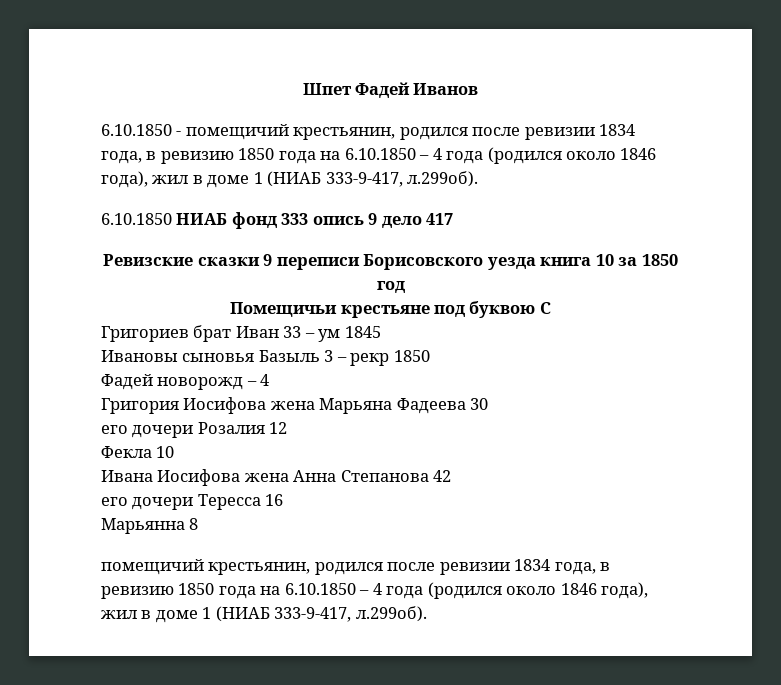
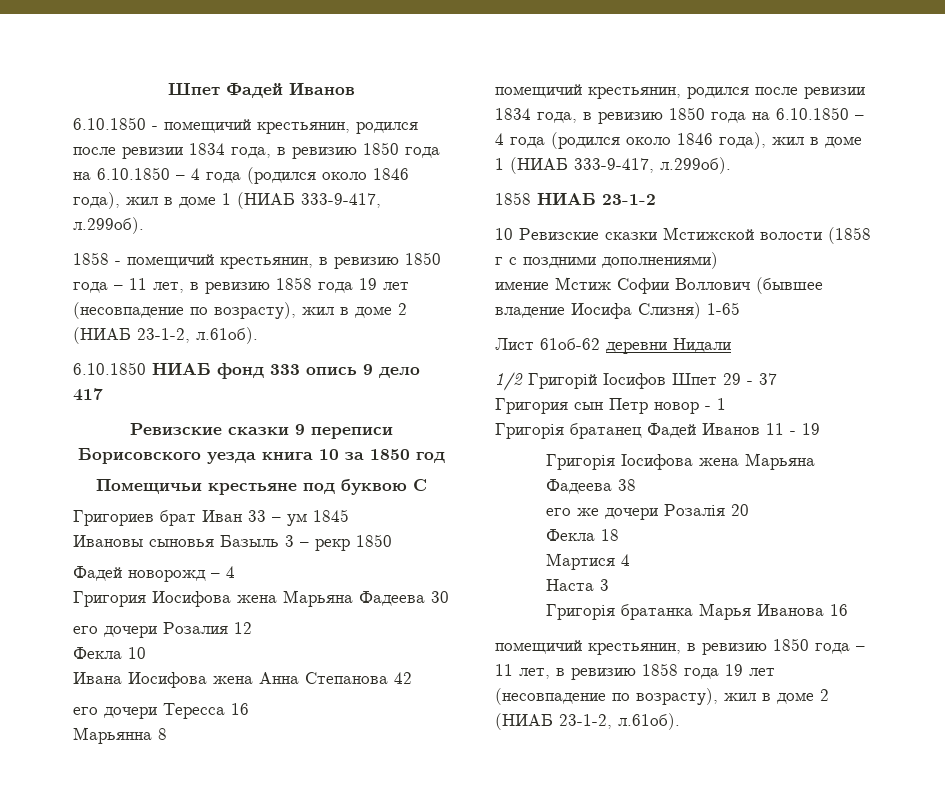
(479, 179) none -> [73,252,441,269] [73,277,409,294] [73,302,407,319] [73,327,258,344] // 1858 - помещичий крестьянин, в ревизию 1850 года – 11 лет, в ревизию 1858 года 19 лет (несовпадение по возрасту), жил в доме 2 (НИАБ 23-1-2, л.61об).
(427, 614) none -> [495,192,656,205] [495,227,871,244] [495,252,718,269] [495,277,823,294] [495,302,740,319] [495,338,731,354] [495,372,777,391] [495,398,726,414] [495,423,820,439] [545,453,815,470] [545,479,636,494] [545,504,749,520] [545,529,619,541] [545,553,630,570] [545,579,609,591] [545,603,848,620] [495,638,865,655] [495,663,775,680] [495,688,829,705] [495,713,680,730] // 1858 НИАБ 23-1-2 // 10 Ревизские сказки Мстижской волости (1858 г с поздними дополнениями) // имение Мстиж Софии Воллович (бывшее владение Иосифа Слизня) 1-65 // Лист 61об-62 деревни Нидали // 1/2 Григорiй Iосифов Шпет 29 - 37 // Григория сын Петр новор - 1 // Григорiя братанец Фадей Иванов 11 - 19 // Григорiя Iосифова жена Марьяна Фадеева 38 // его же дочери Розалiя 20 // Фекла 18 // Мартися 4 // Наста 3 // Григорiя братанка Марья Иванова 16 // помещичий крестьянин, в ревизию 1850 года – 11 лет, в ревизию 1858 года 19 лет (несовпадение по возрасту), жил в доме 2 (НИАБ 23-1-2, л.61об).

